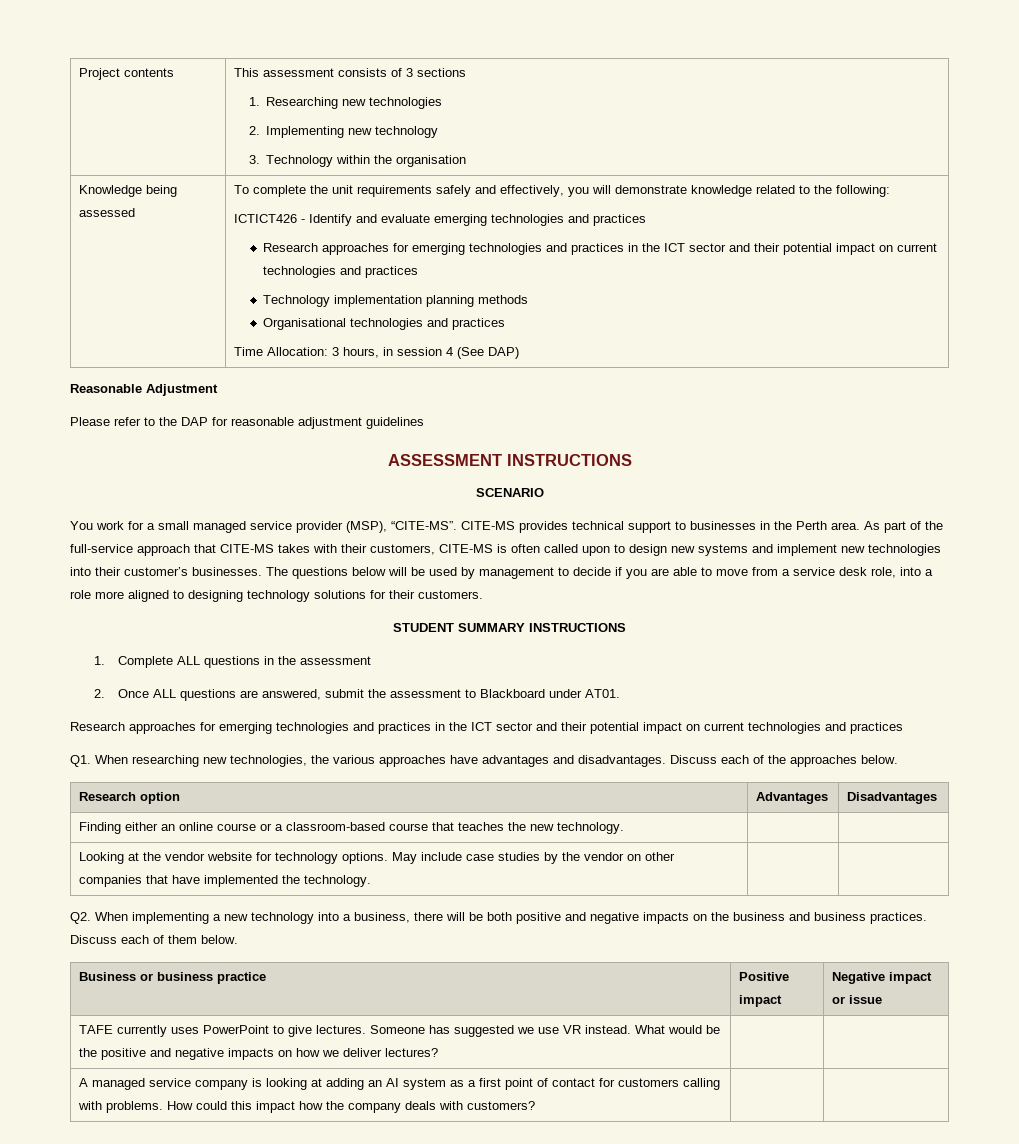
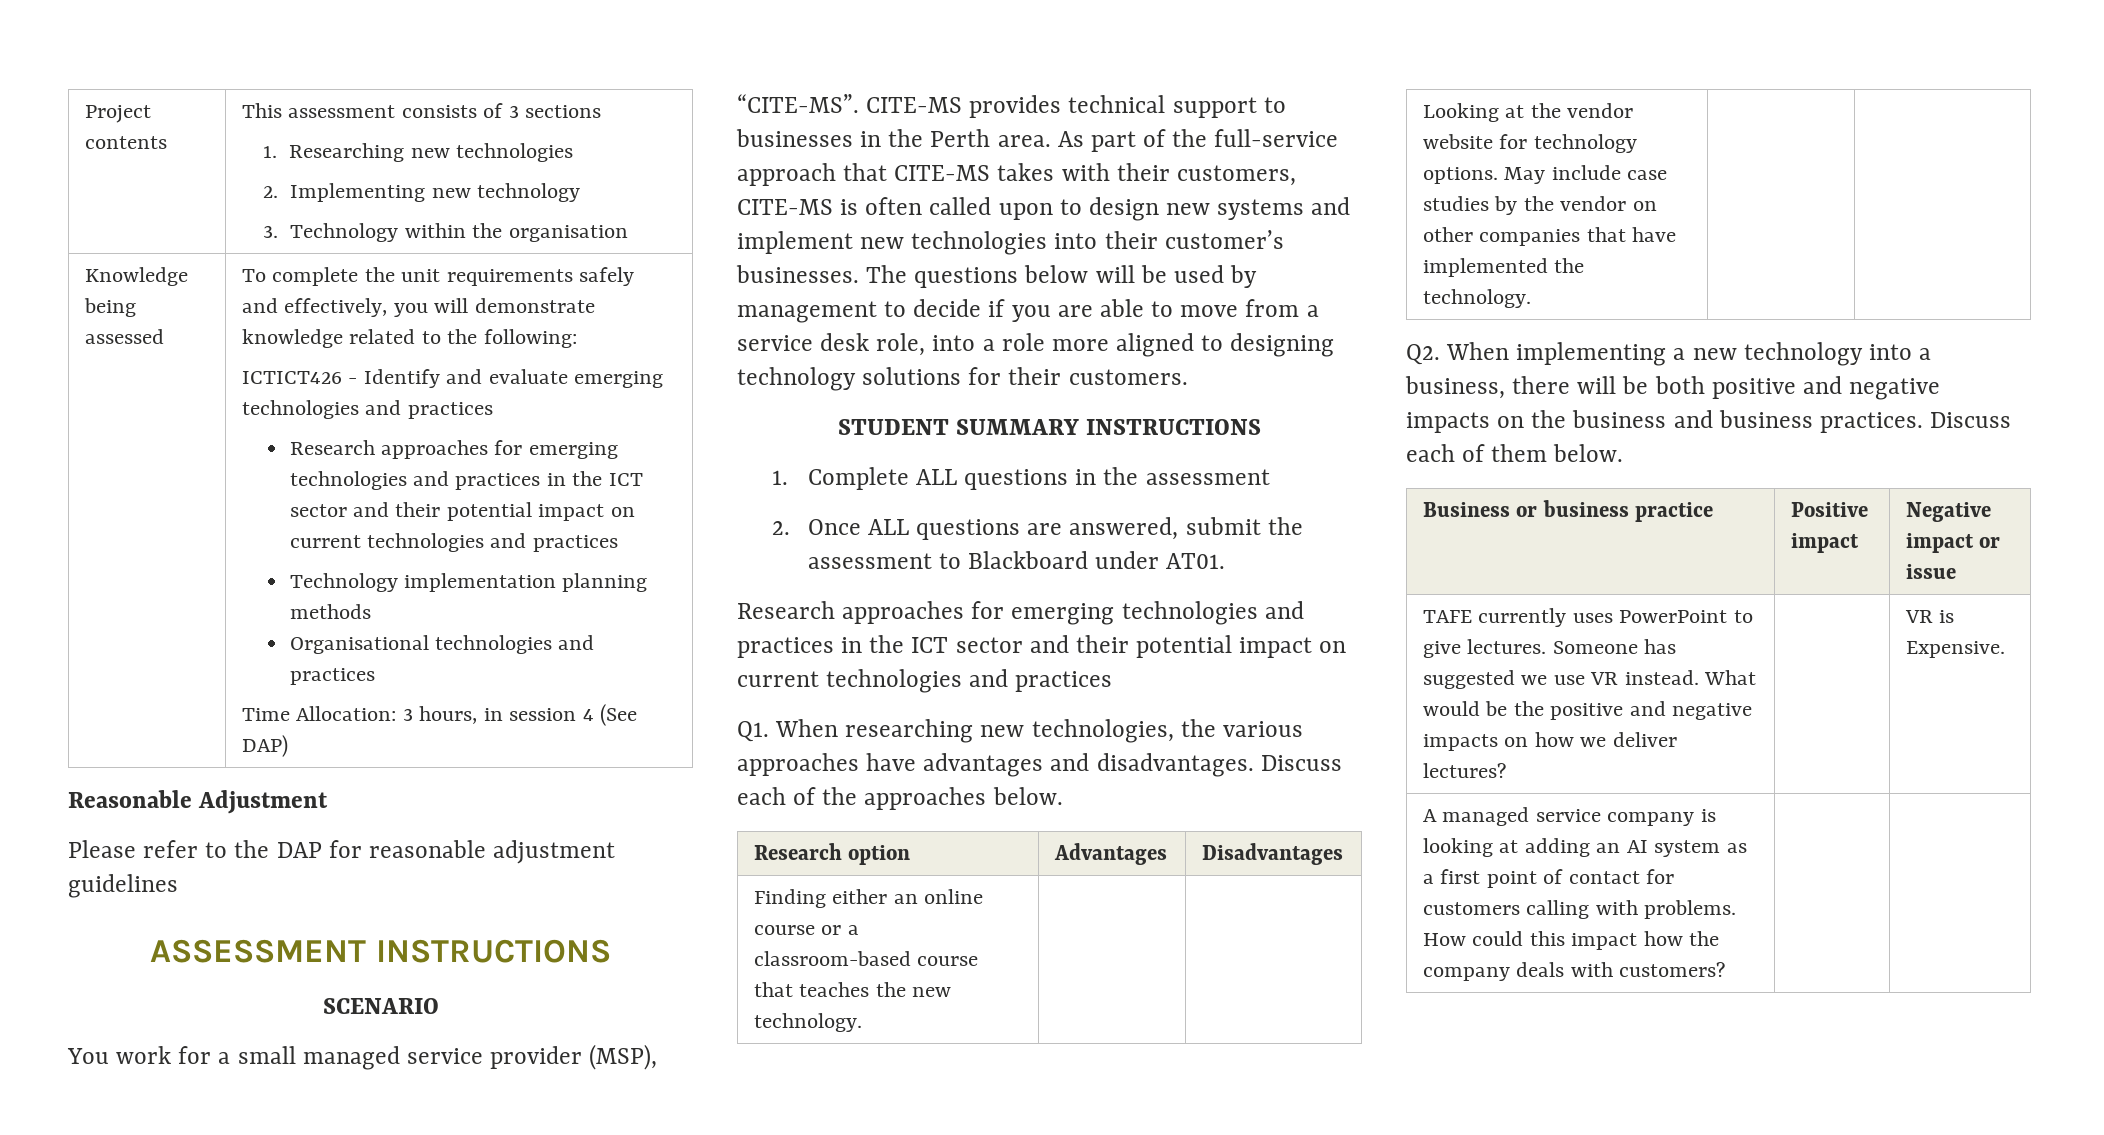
(439, 1052) none -> [1904,610,1955,623] [1905,641,2005,658] VR is Expensive.

